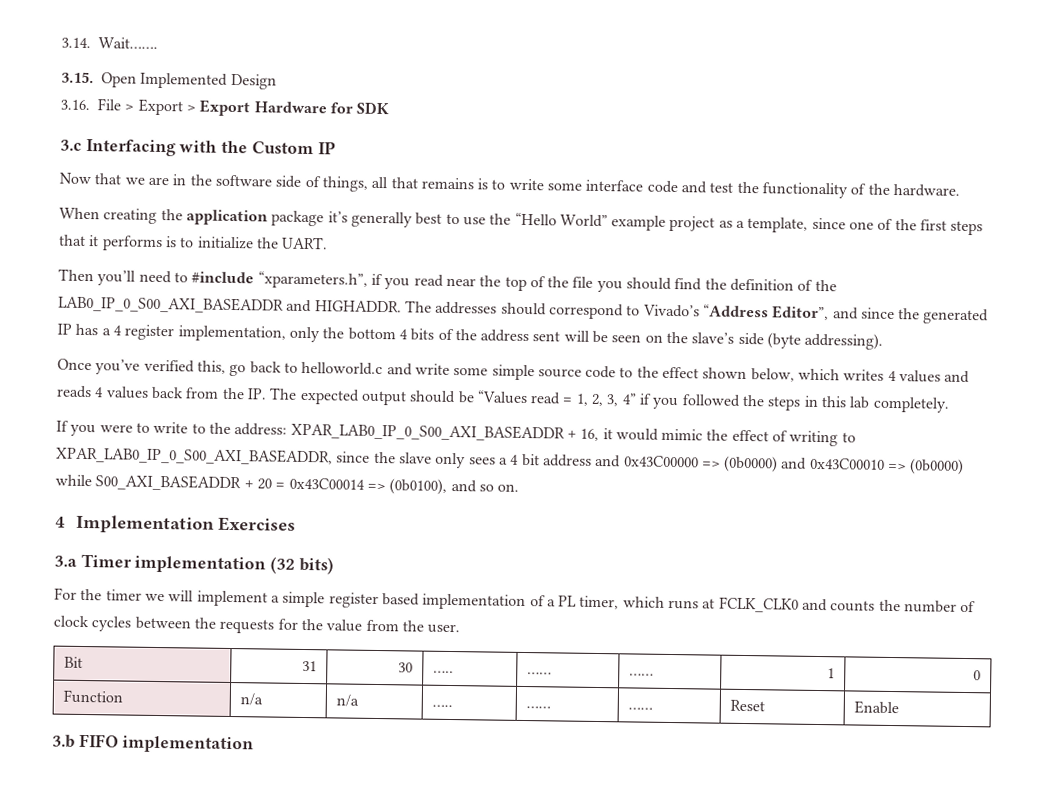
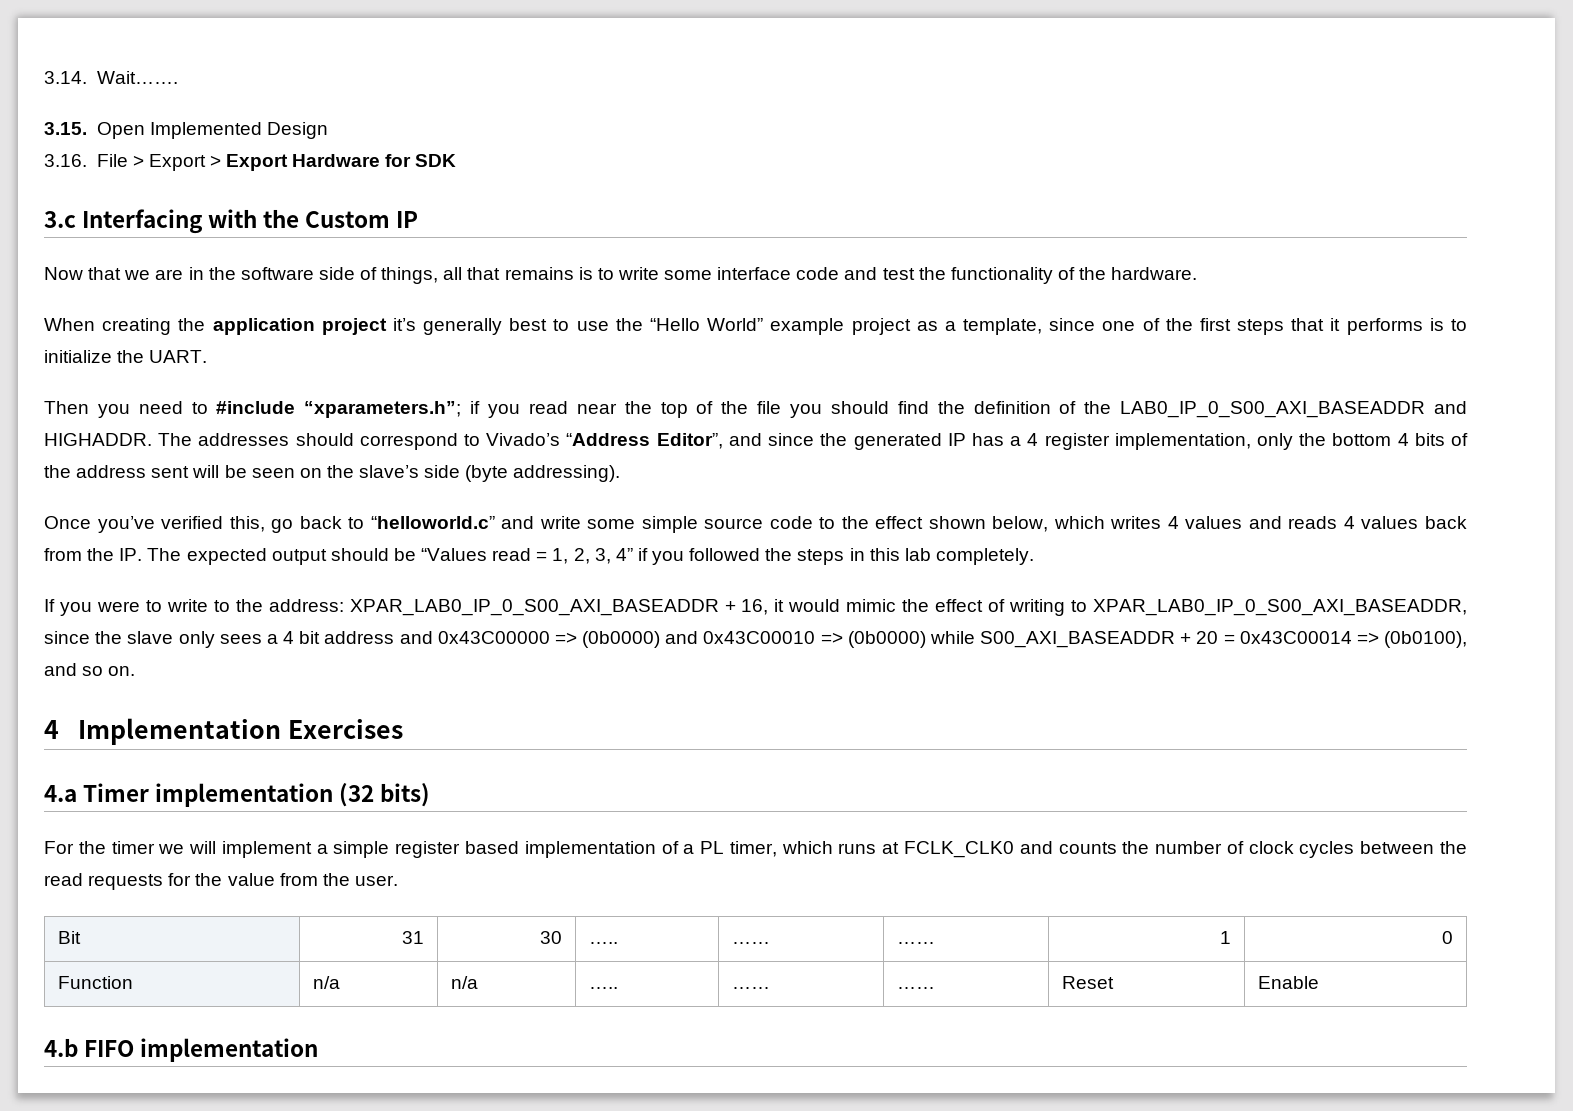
[271,210,325,227] package -> [321,318,387,335] project
[97,270,137,286] you’ll -> [97,404,130,418] you
[257,271,368,289] “xparameters.h”, -> [304,401,462,418] “xparameters.h”;
[301,361,384,376] helloworld.c -> [370,516,495,529] “helloworld.c”
[54,555,77,567] 3.a -> [44,785,77,802] 4.a
(216, 623) none -> [44,873,83,886] read
[52,734,75,748] 3.b -> [44,1038,78,1057] 4.b

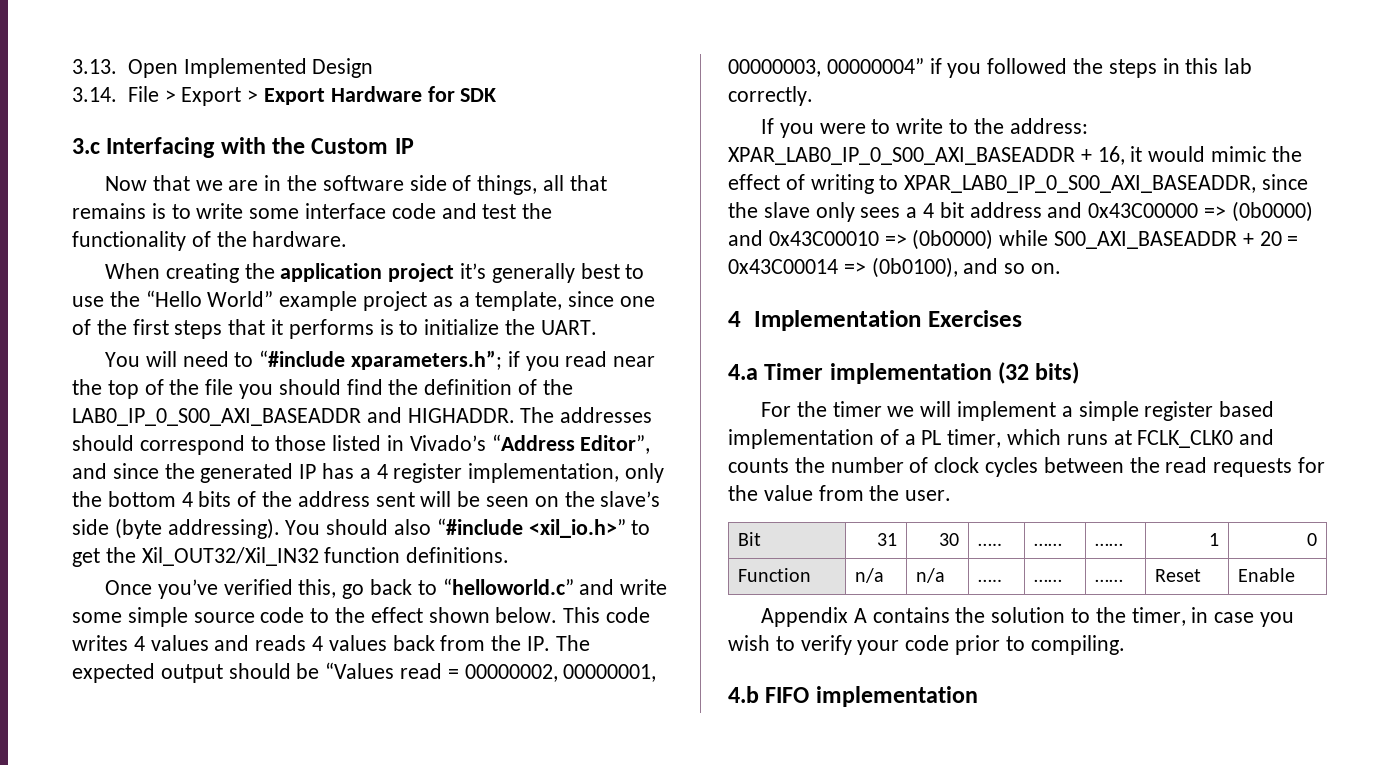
[44,71,178,84] [44,122,87,135] 3.14. Wait……. // 3.15. -> [72,59,117,74] 3.13.
[44,154,87,167] 3.16. -> [72,87,117,102] 3.14.
[44,401,462,418] Then you need to #include “xparameters.h”; -> [104,350,502,370] You will need to “#include xparameters.h”;
(481, 440) none -> [275,435,405,451] those listed in
(621, 473) none -> [285,518,651,538] [72,547,510,567] You should also “#include <xil_io.h>” to get the Xil_OUT32/Xil_IN32 function definitions.
[992,516,1105,532] below, which -> [495,607,651,623] below. This code
[552,548,633,564] 1, 2, 3, 4” -> [464,664,657,682] [728,58,924,77] 00000002, 00000001, 00000003, 00000004”
[935,548,1034,565] completely. -> [728,86,813,106] correctly.
(1320, 982) none -> [760,607,1294,627] [728,635,1125,655] // Appendix A contains the solution to the timer, in case you wish to verify your code prior to compiling.

